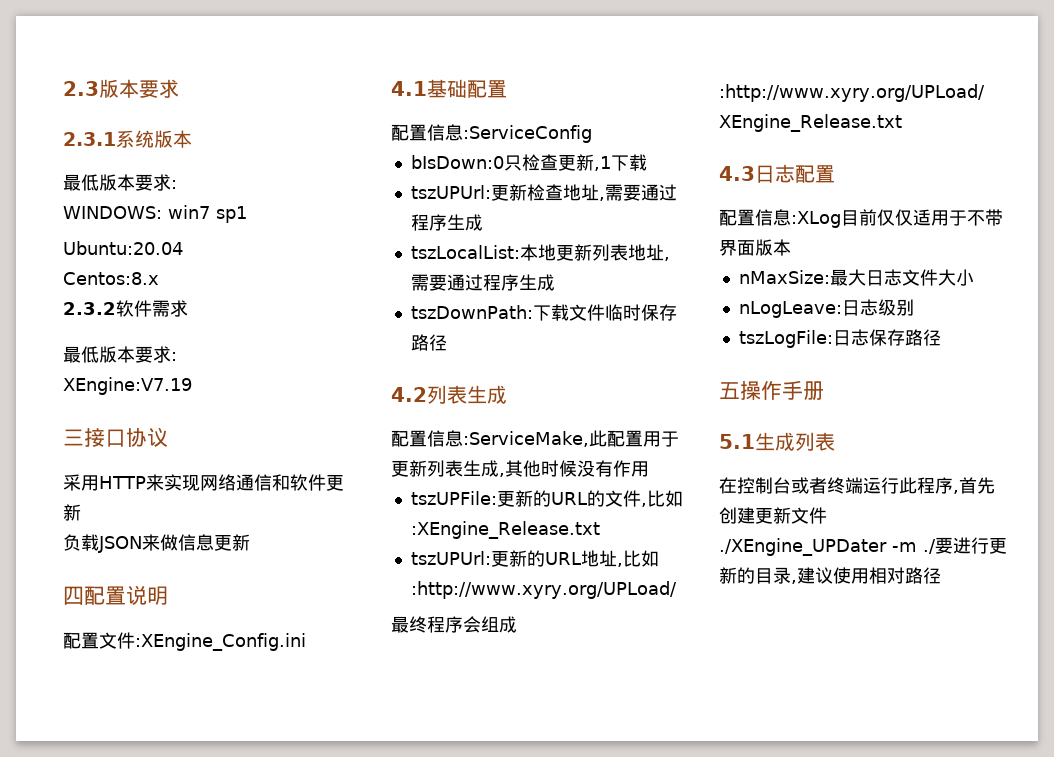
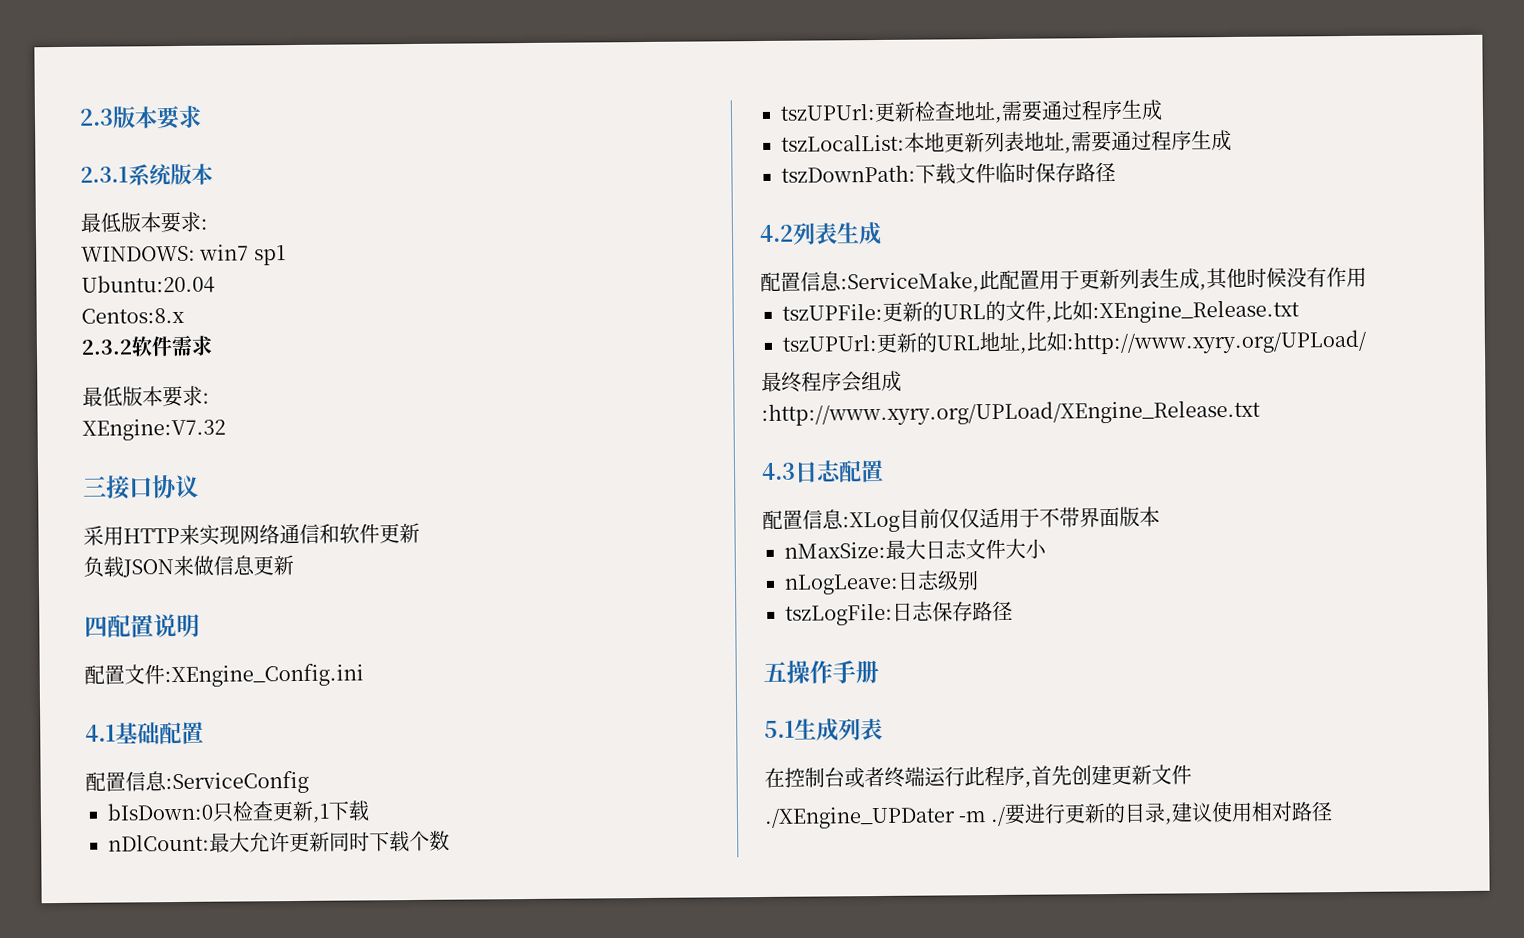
[63,377,192,395] XEngine:V7.19 -> [82,418,226,441] XEngine:V7.32
(647, 162) none -> [108,830,450,853] // nDlCount:最大允许更新同时下载个数

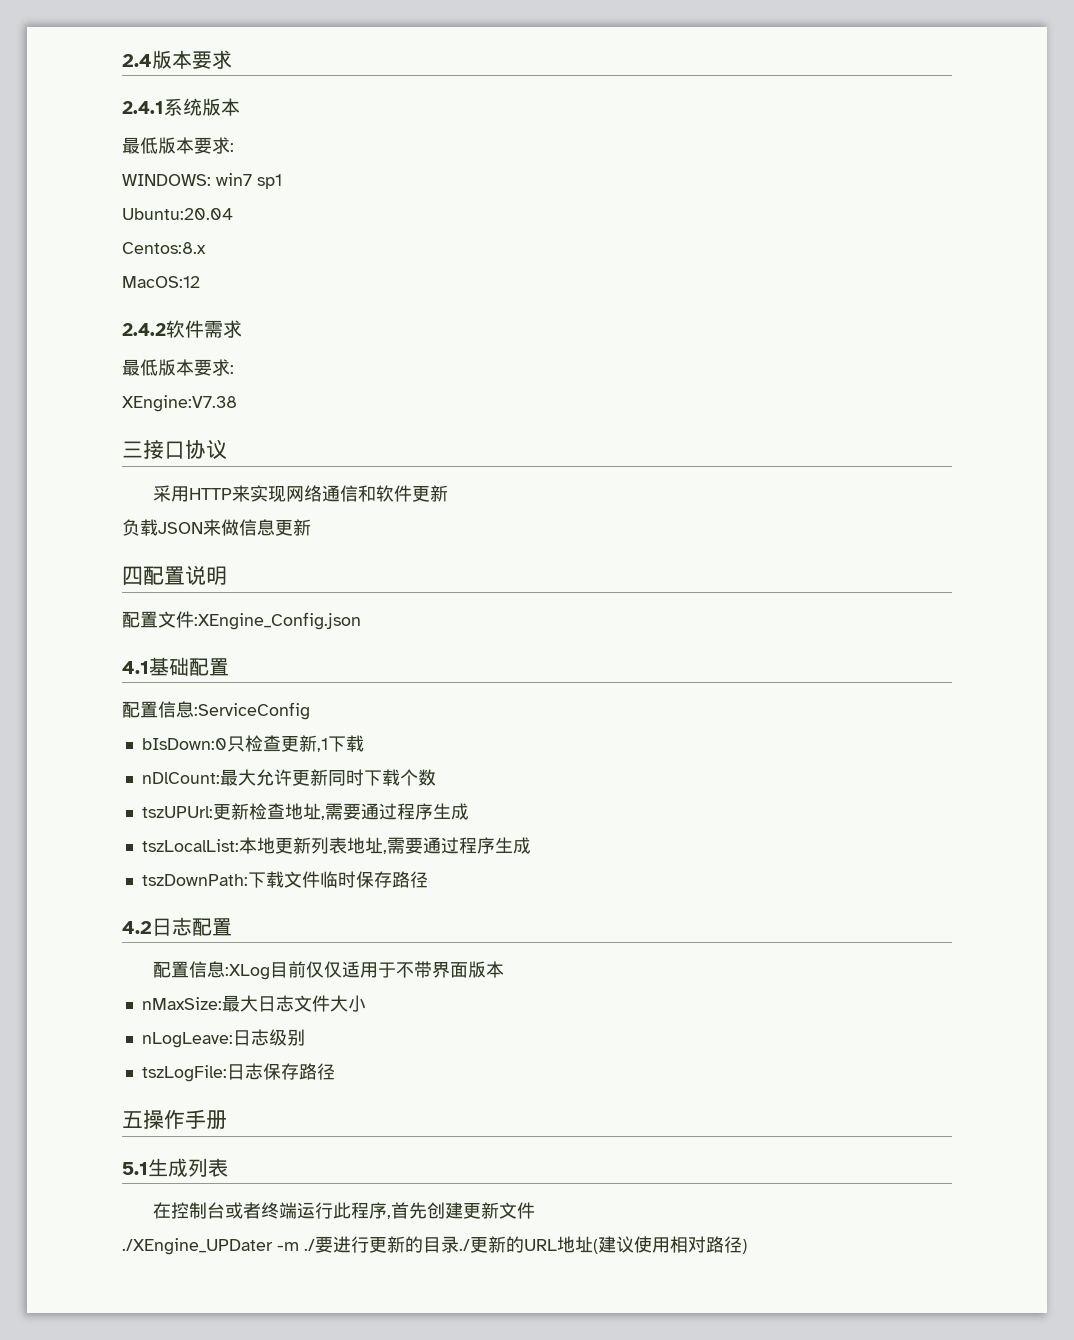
[79,108,114,126] 2.3 -> [122,54,152,67] 2.4
[80,166,129,183] 2.3.1 -> [122,101,164,114] 2.4.1
[81,339,132,355] 2.3.2 -> [122,276,200,288] [122,323,166,336] MacOS:12 // 2.4.2
[82,418,226,441] XEngine:V7.32 -> [122,395,237,412] XEngine:V7.38
[164,663,364,688] :XEngine_Config.ini -> [194,612,361,630] :XEngine_Config.json
[792,221,882,246] [760,266,1367,294] [782,299,1300,324] [782,329,1367,355] [761,370,902,393] [761,399,1261,427] [761,462,796,480] 列表生成 // 配置信息:ServiceMake,此配置用于更新列表生成,其他时候没有作用 // tszUPFile:更新的URL的文件,比如:XEngine_Release.txt // tszUPUrl:更新的URL地址,比如:http://www.xyry.org/UPLoad/ // 最终程序会组成:http://www.xyry.org/UPLoad/XEngine_Release.txt // 4.3 -> (152, 927) none
[1164,818,1173,825] , -> [459,1236,598,1254] ./更新的URL地址(
(1333, 811) none -> [742,1239,747,1254] )

